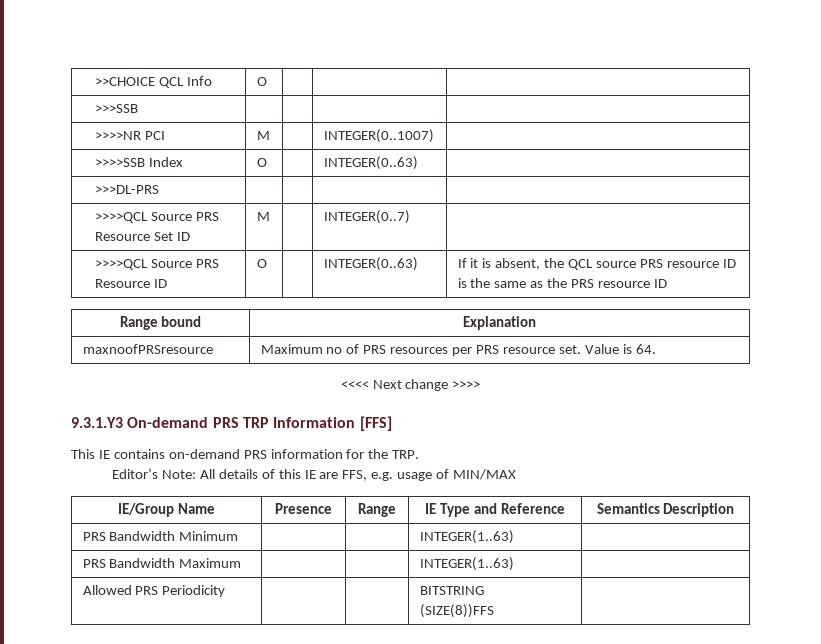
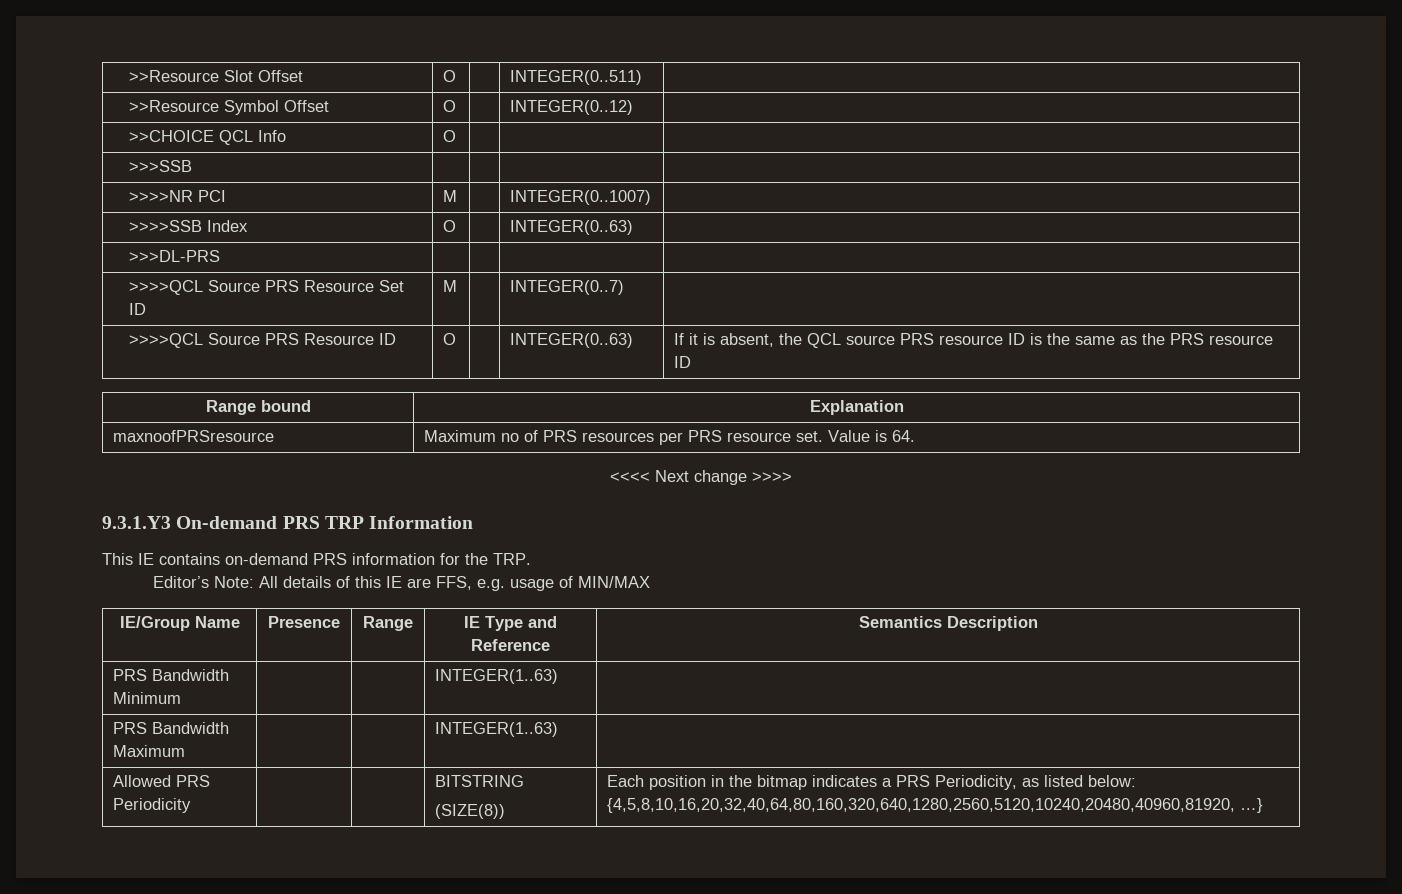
(94, 81) none -> [128,70,303,82] [443,70,457,82] [510,70,643,85] [128,100,329,115] [443,100,457,112] [510,100,634,115] >>Resource Slot Offset | O | | INTEGER(0..511) | // >>Resource Symbol Offset | O | | INTEGER(0..12) | //
[359,416,392,431] [FFS] -> (474, 522) none
[419,604,494,618] (SIZE(8))FFS | -> [435,804,506,819] [607,775,1137,790] [607,798,1264,813] (SIZE(8)) | Each position in the bitmap indicates a PRS Periodicity, as listed below: {4,5,8,10,16,20,32,40,64,80,160,320,640,1280,2560,5120,10240,20480,40960,81920, …}

